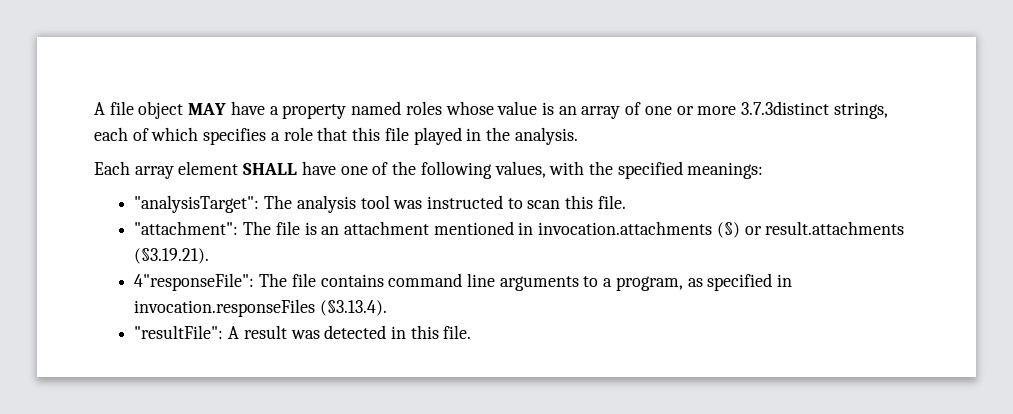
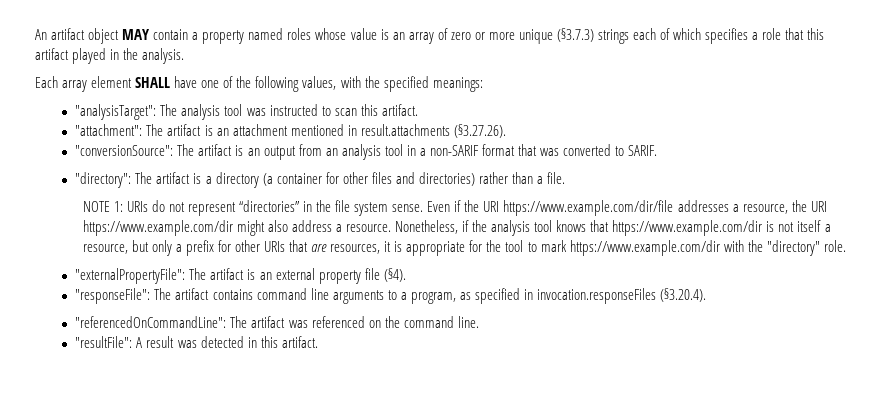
[94,101,134,115] A file -> [35,28,86,40] An artifact
[230,101,265,115] have -> [153,29,189,40] contain
[644,106,672,115] one -> [450,32,471,40] zero
[741,101,888,119] 3.7.3distinct strings, -> [518,28,629,44] unique (§3.7.3) strings
[384,127,409,141] file -> [35,48,69,60] artifact
[597,195,626,209] file. -> [381,104,418,116] artifact.
[275,221,300,235] file -> [167,124,202,136] artifact
[538,221,905,238] [134,248,210,264] [134,273,316,291] invocation.attachments (§) or result.attachments (§3.19.21). // 4"responseFile": The file -> [360,124,506,138] [75,144,658,160] [75,172,566,188] [82,200,827,216] [82,220,831,236] [82,240,846,256] [75,268,406,284] [75,288,210,304] result.attachments (§3.27.26). // "conversionSource": The artifact is an output from an analysis tool in a non-SARIF format that was converted to SARIF. // "directory": The artifact is a directory (a container for other files and directories) rather than a file. // NOTE 1: URIs do not represent “directories” in the file system sense. Even if the URI https://www.example.com/dir/file addresses a resource, the URI https://www.example.com/dir might also address a resource. Nonetheless, if the analysis tool knows that https://www.example.com/dir is not itself a resource, but only a prefix for other URIs that are resources, it is appropriate for the tool to mark https://www.example.com/dir with the "directory" role. // "externalPropertyFile": The artifact is an external property file (§4). // "responseFile": The artifact
[320,300,388,316] (§3.13.4). -> [660,288,707,302] [75,316,479,328] (§3.20.4). // "referencedOnCommandLine": The artifact was referenced on the command line.
[443,325,472,339] file. -> [281,336,318,348] artifact.

